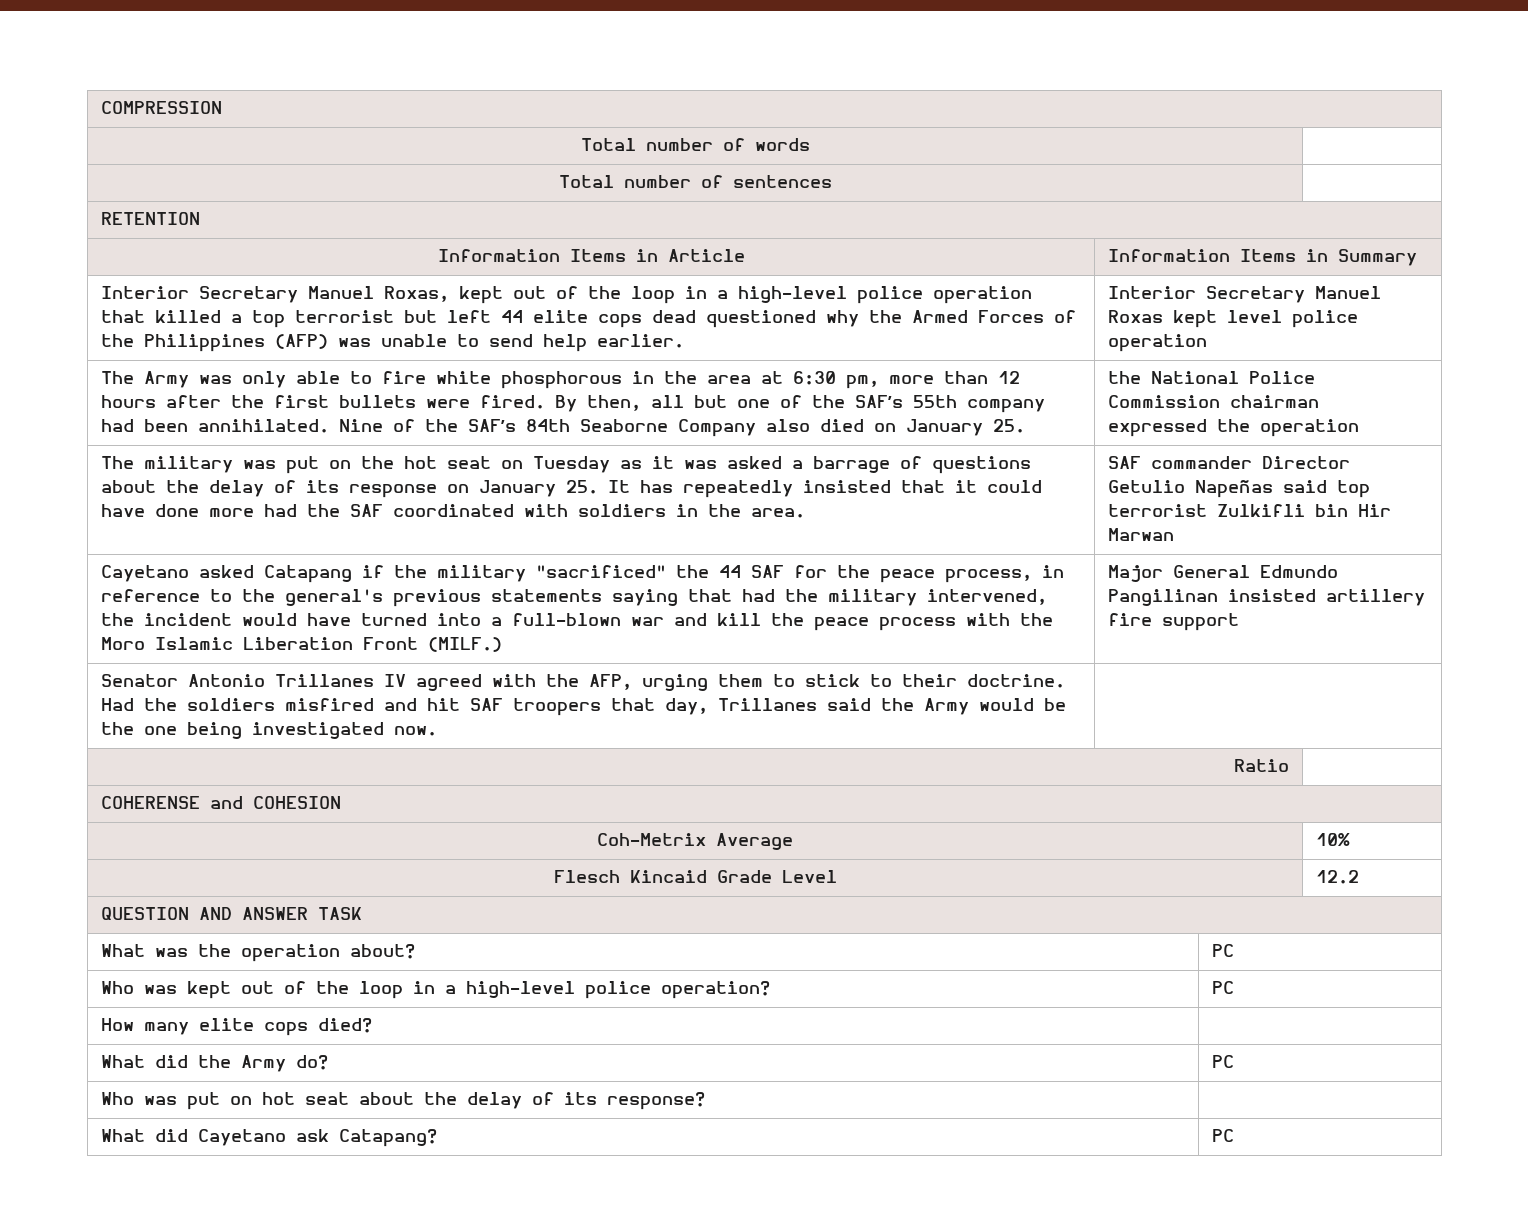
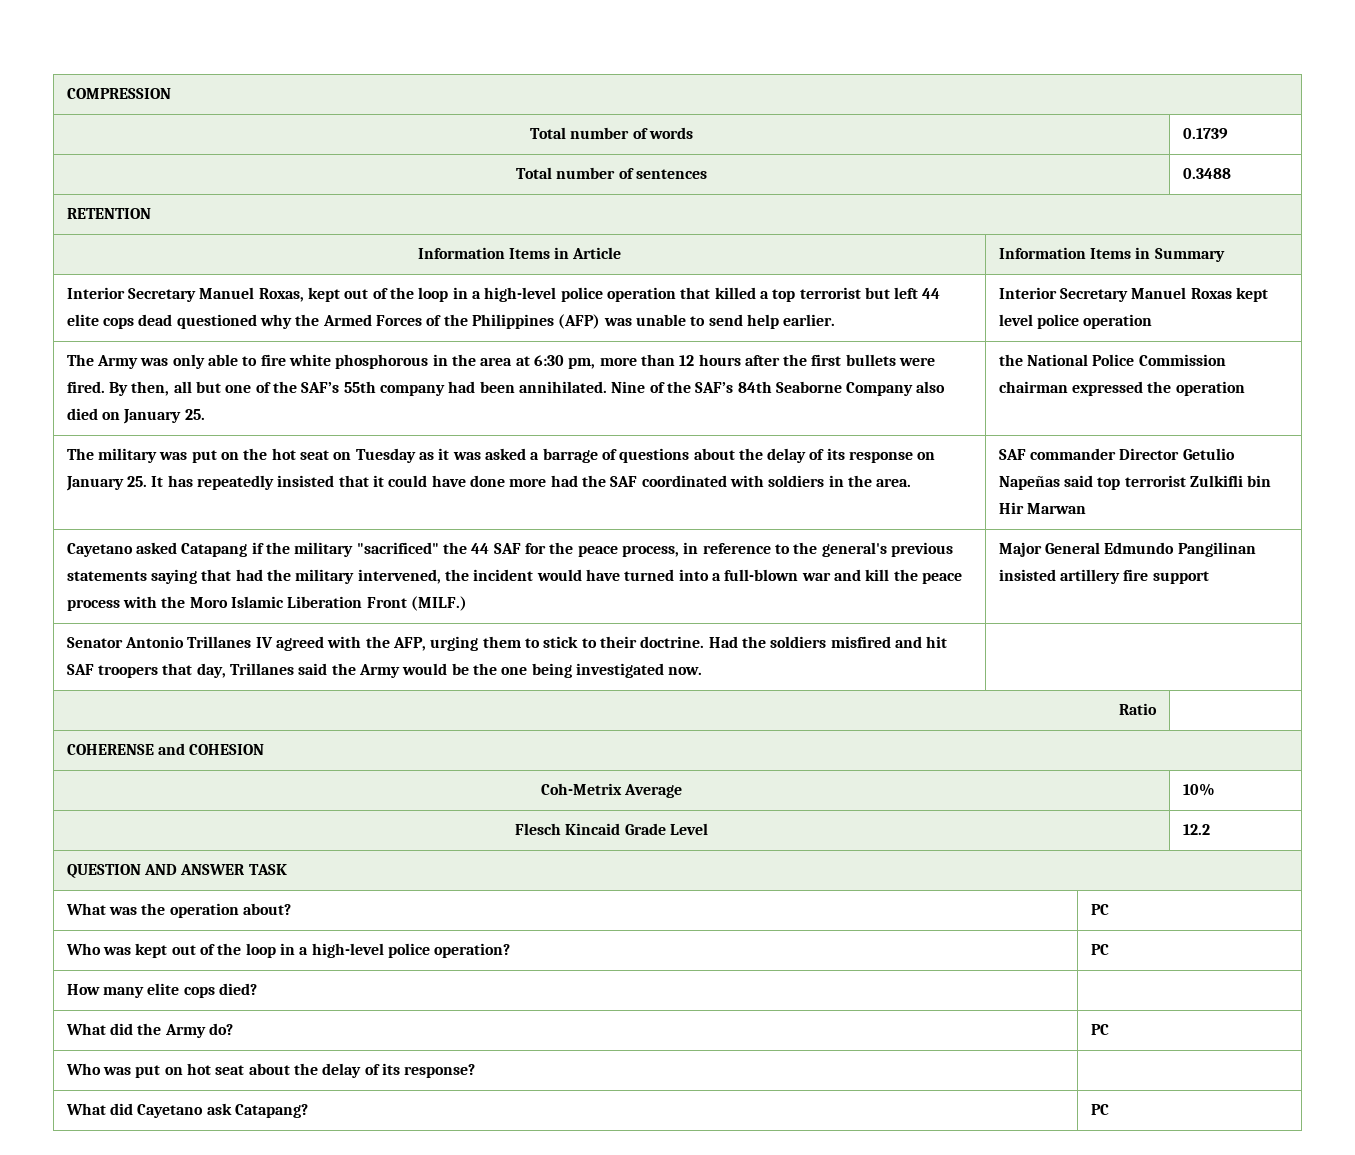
(810, 144) none -> [1182,128,1228,139] 0.1739
(832, 181) none -> [1182,168,1231,179] 0.3488

